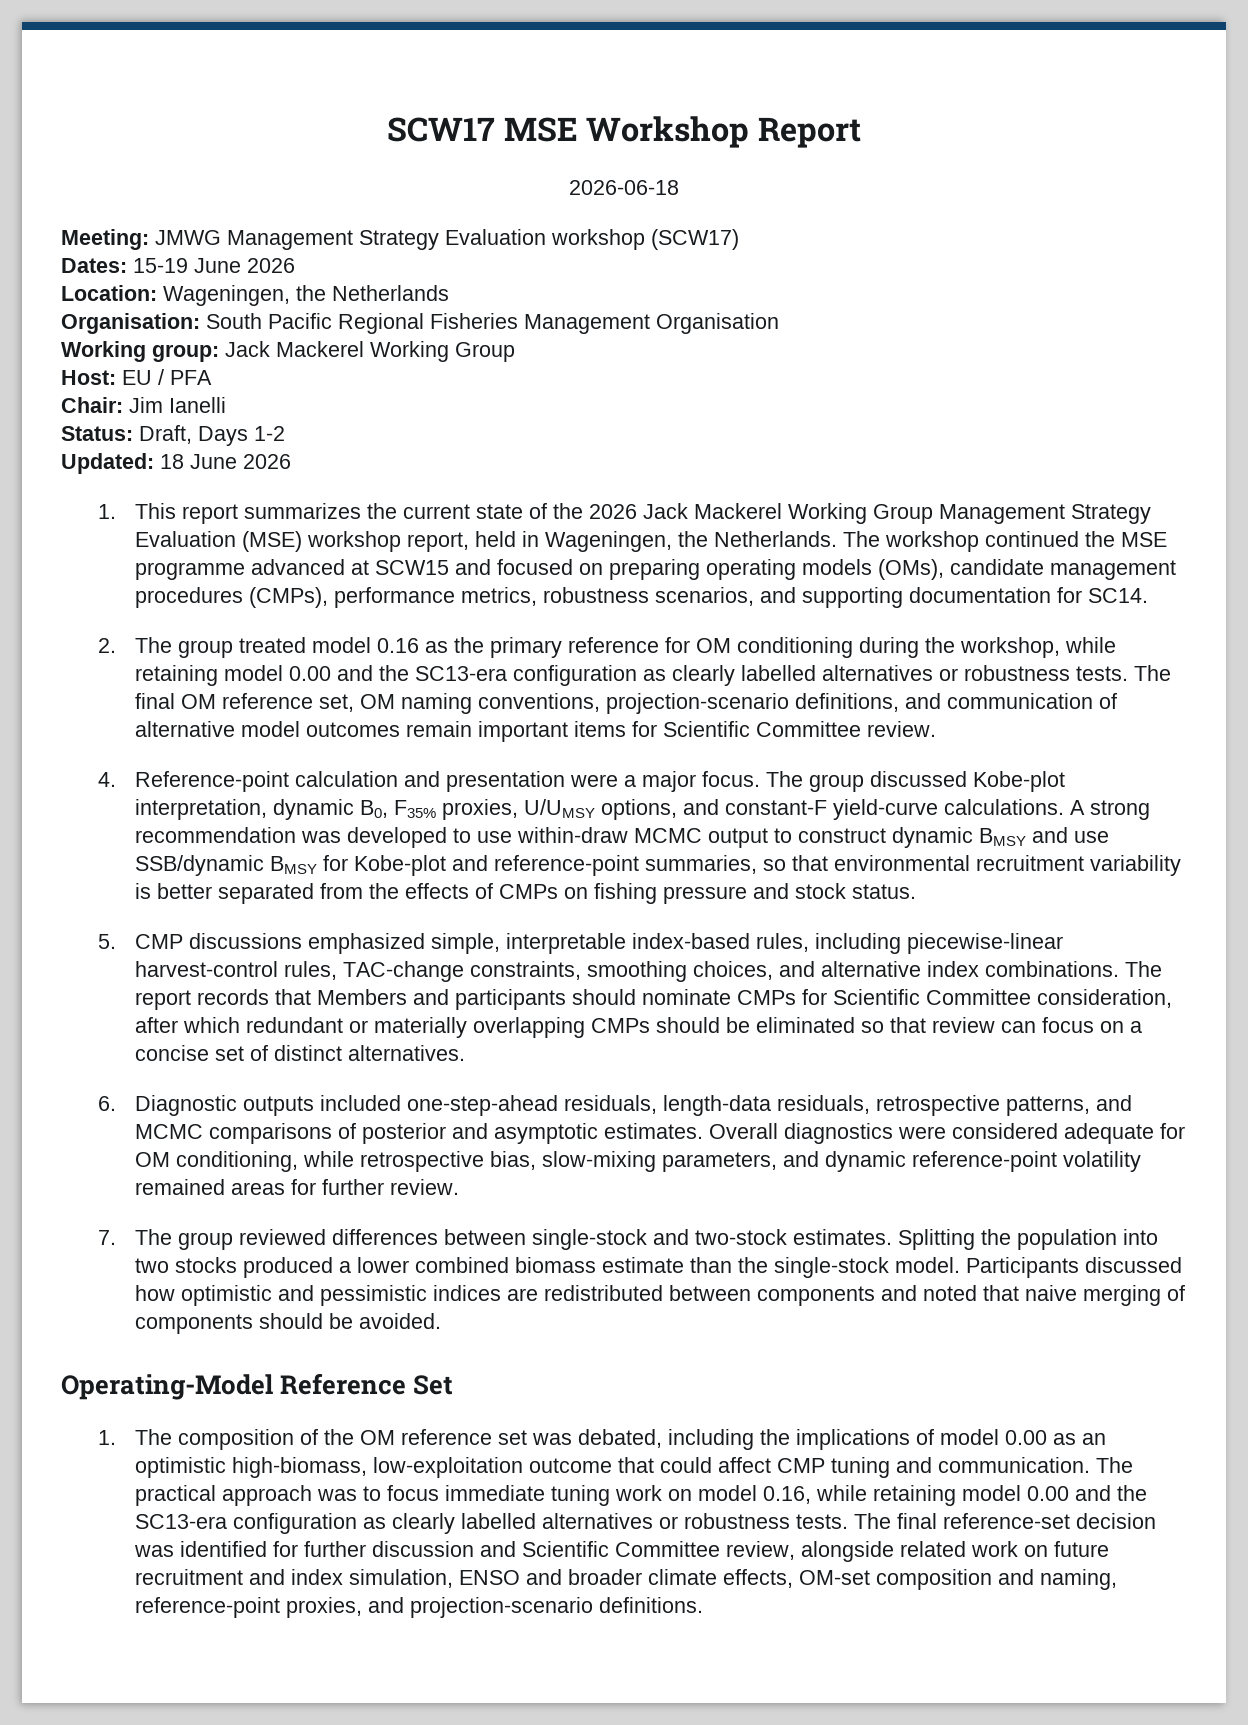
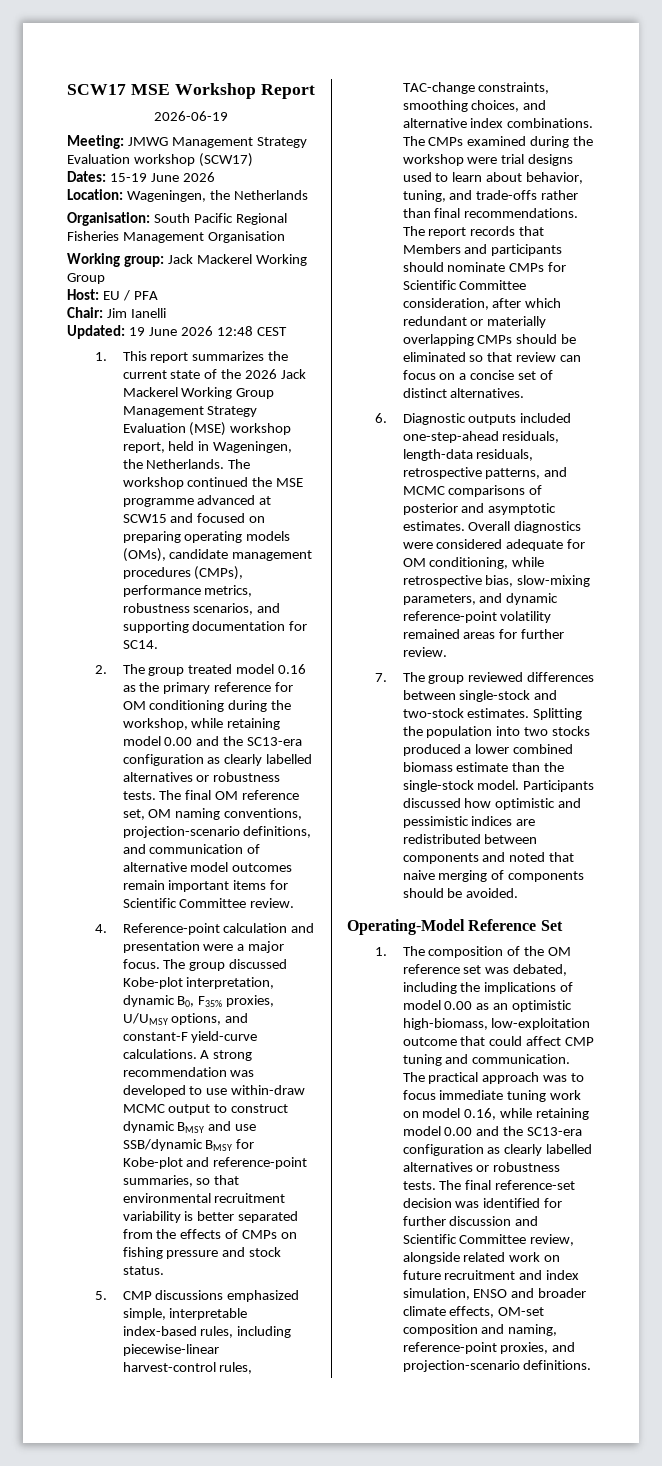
[569,180,679,195] 2026-06-18 -> [154,111,228,121] 2026-06-19
[61,425,285,446] // Status: Draft, Days 1-2 -> (166, 313) none
[160,454,291,469] 18 June 2026 -> [128,326,287,336] 19 June 2026 12:48 CEST
(1162, 969) none -> [428,136,594,148] [402,154,574,166] [402,172,584,184] [402,190,579,202] [402,208,579,218] [402,226,425,236] CMPs examined during the workshop were trial designs used to learn about behavior, tuning, and trade-offs rather than final recommendations. The

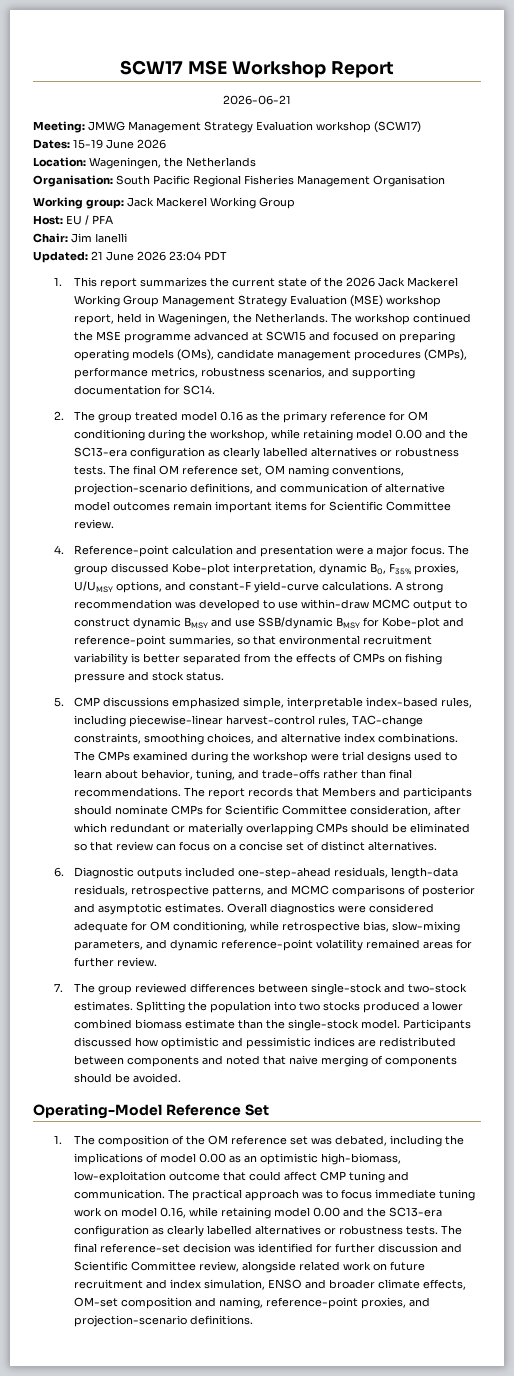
[154,111,228,121] 2026-06-19 -> [223,95,291,105] 2026-06-21
[128,326,287,336] 19 June 2026 12:48 CEST -> [91,251,227,261] 21 June 2026 23:04 PDT

